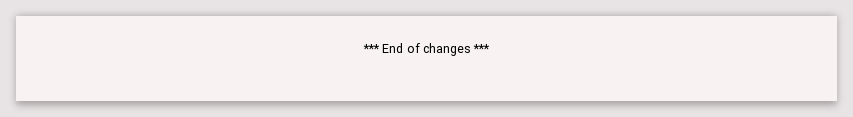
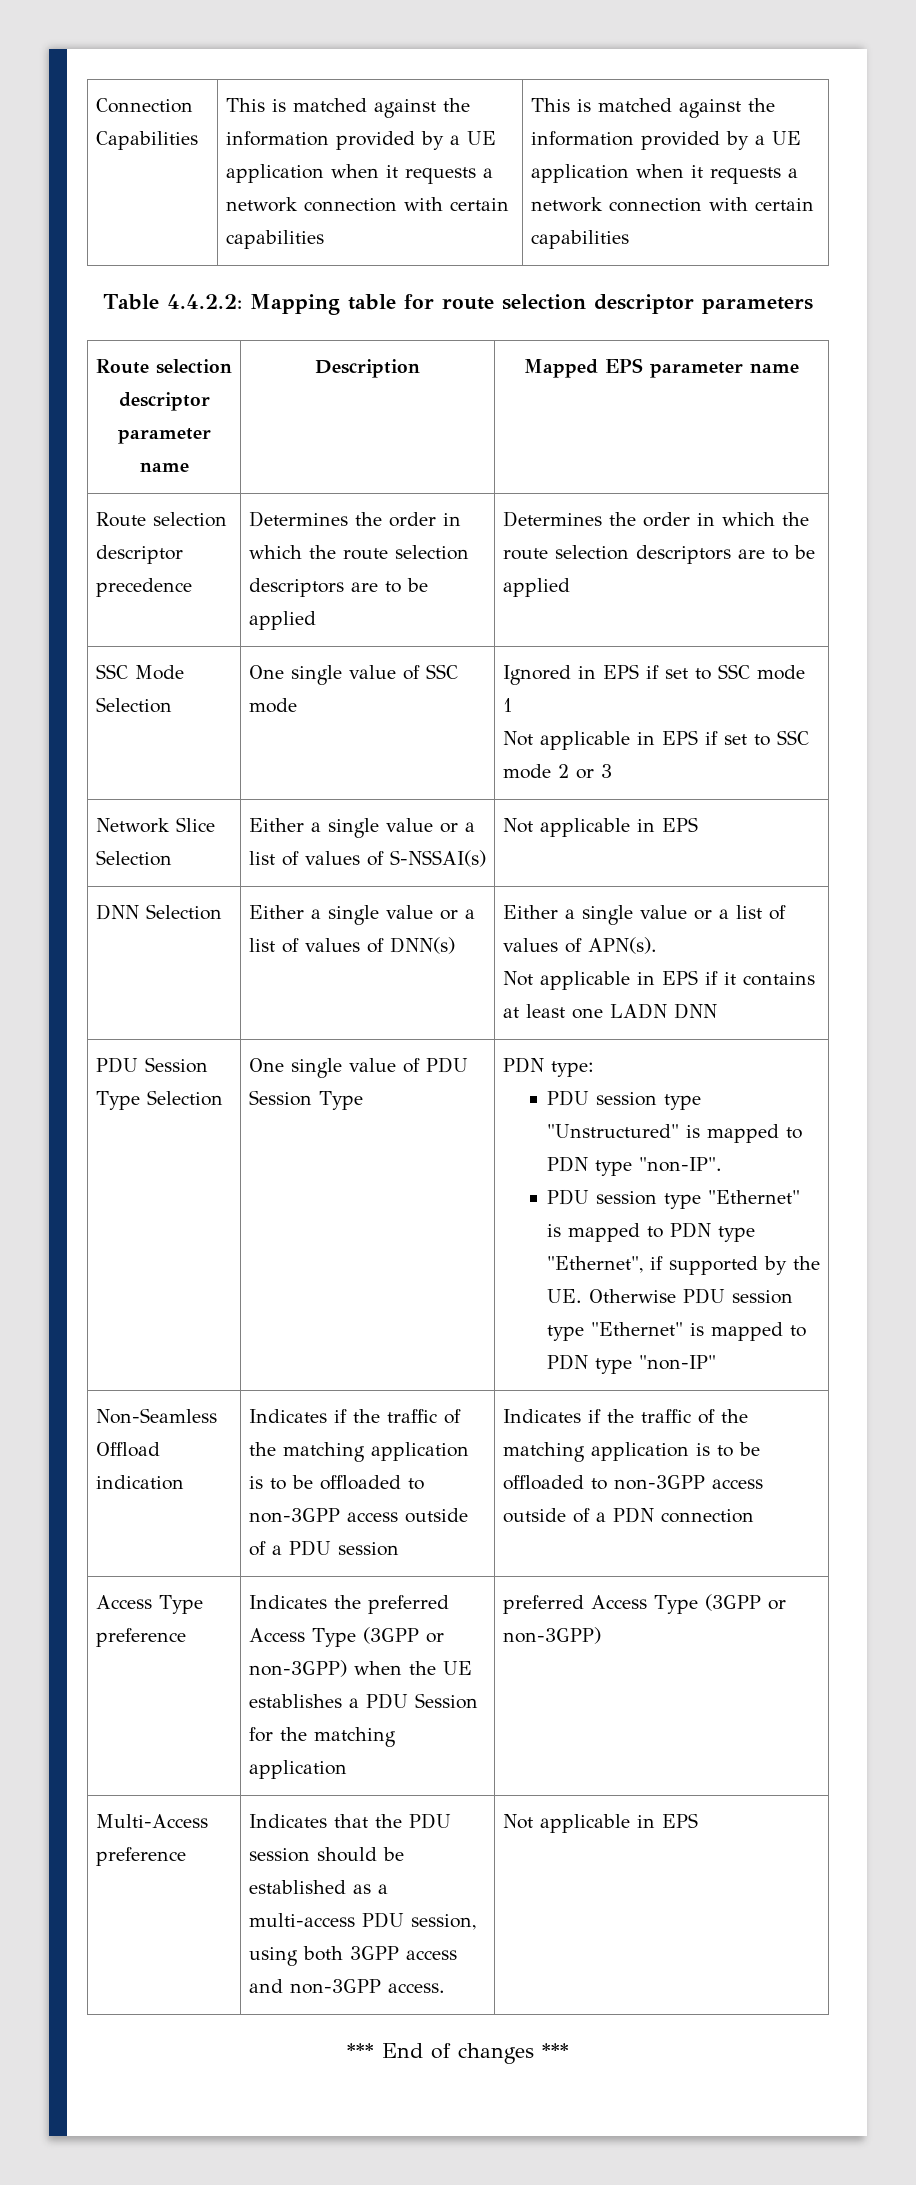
(362, 48) none -> [95,98,193,113] [95,131,198,150] [225,98,470,118] [225,131,496,150] [225,164,493,184] [225,197,509,212] [225,230,324,249] [530,98,775,118] [530,131,801,150] [530,164,798,184] [530,197,814,212] [530,230,629,249] [103,294,813,315] [96,359,232,374] [118,392,210,411] [117,428,211,444] [139,462,189,472] [315,359,420,378] [524,358,800,378] [95,512,227,527] [95,545,183,564] [95,578,192,597] [248,511,461,527] [248,545,469,560] [248,578,428,597] [248,611,316,630] [502,511,809,527] [502,545,815,564] [502,578,570,597] [95,664,184,680] [95,697,172,713] [248,664,458,685] [248,698,297,713] [502,664,805,685] [502,698,512,712] [502,730,809,750] [502,764,612,779] [95,817,215,833] [95,850,172,866] [248,818,475,838] [248,850,486,867] [502,817,698,837] [95,904,222,920] [248,905,475,925] [248,937,455,954] [502,905,786,925] [502,937,657,954] [502,970,815,990] [502,1003,717,1019] [95,1057,208,1073] [95,1090,223,1110] [248,1057,468,1078] [248,1090,363,1110] [502,1057,594,1077] [547,1090,702,1110] [547,1124,803,1143] [547,1156,723,1176] [547,1189,801,1209] [547,1222,756,1242] [547,1256,821,1275] [547,1288,794,1304] [547,1322,807,1341] [547,1354,717,1374] [95,1408,217,1424] [95,1442,160,1457] [95,1475,184,1490] [248,1409,461,1424] [248,1442,469,1462] [248,1475,424,1490] [248,1508,468,1523] [248,1540,399,1556] [502,1409,748,1424] [502,1442,760,1462] [502,1475,763,1490] [502,1507,754,1523] [95,1595,203,1614] [95,1628,186,1647] [248,1595,449,1614] [248,1627,444,1647] [248,1660,472,1677] [248,1693,478,1709] [248,1727,396,1747] [248,1760,347,1779] [502,1594,786,1614] [502,1627,601,1644] [95,1814,208,1828] [95,1847,186,1866] [248,1813,451,1829] [248,1847,404,1862] [248,1880,388,1894] [248,1912,476,1930] [248,1946,457,1966] [248,1979,445,1994] [502,1813,698,1833] Connection Capabilities | This is matched against the information provided by a UE application when it requests a network connection with certain capabilities | This is matched against the information provided by a UE application when it requests a network connection with certain capabilities // Table 4.4.2.2: Mapping table for route selection descriptor parameters // Route selection descriptor parameter name | Description | Mapped EPS parameter name // Route selection descriptor precedence | Determines the order in which the route selection descriptors are to be applied | Determines the order in which the route selection descriptors are to be applied // SSC Mode Selection | One single value of SSC mode | Ignored in EPS if set to SSC mode 1 // Not applicable in EPS if set to SSC mode 2 or 3 // Network Slice Selection | Either a single value or a list of values of S-NSSAI(s) | Not applicable in EPS // DNN Selection | Either a single value or a list of values of DNN(s) | Either a single value or a list of values of APN(s). // Not applicable in EPS if it contains at least one LADN DNN // PDU Session Type Selection | One single value of PDU Session Type | PDN type: // PDU session type "Unstructured" is mapped to PDN type "non-IP". // PDU session type "Ethernet" is mapped to PDN type "Ethernet", if supported by the UE. Otherwise PDU session type "Ethernet" is mapped to PDN type "non-IP" // Non-Seamless Offload indication | Indicates if the traffic of the matching application is to be offloaded to non-3GPP access outside of a PDU session | Indicates if the traffic of the matching application is to be offloaded to non-3GPP access outside of a PDN connection // Access Type preference | Indicates the preferred Access Type (3GPP or non-3GPP) when the UE establishes a PDU Session for the matching application | preferred Access Type (3GPP or non-3GPP) // Multi-Access preference | Indicates that the PDU session should be established as a multi-access PDU session, using both 3GPP access and non-3GPP access. | Not applicable in EPS //

